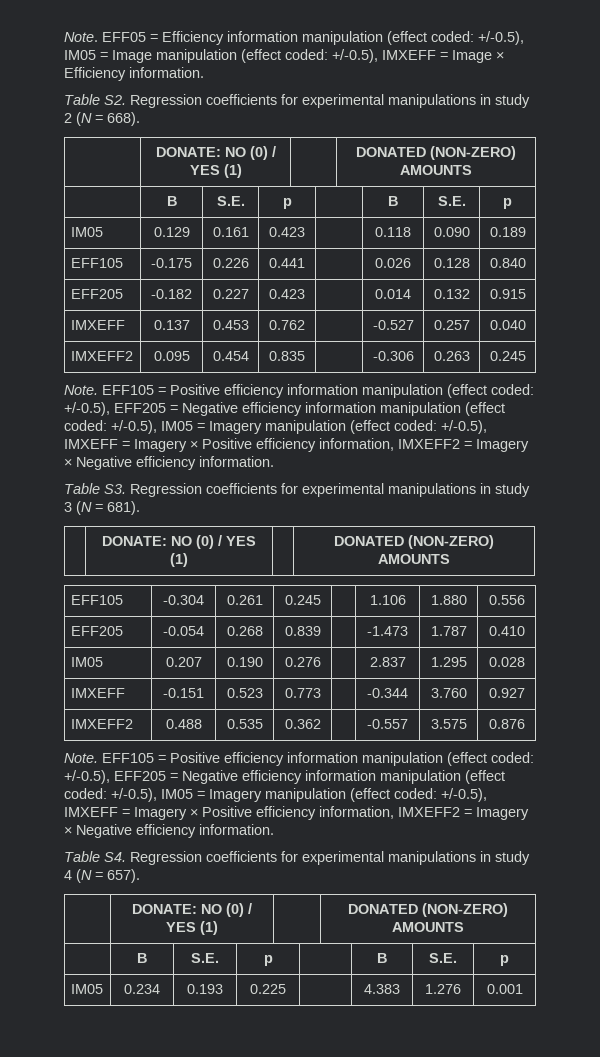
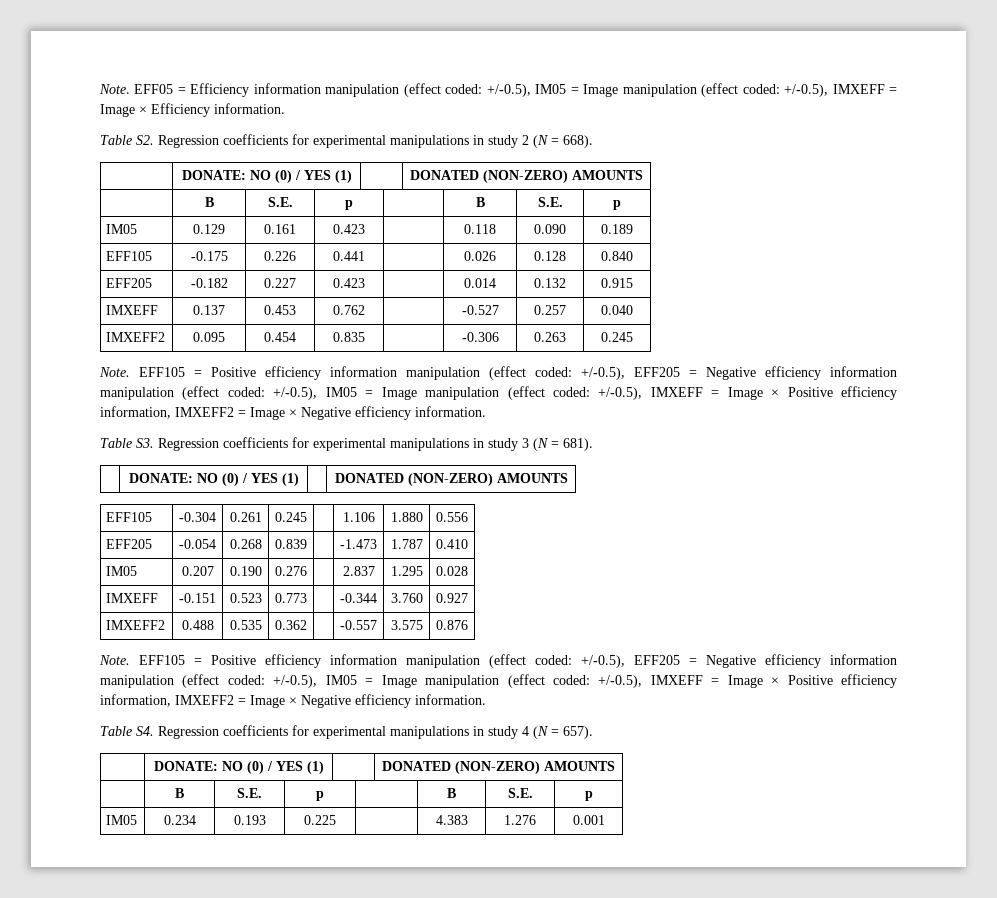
[209,420,487,434] [64,438,529,452] Imagery manipulation (effect coded: +/-0.5), IMXEFF = Imagery × Positive efficiency information, IMXEFF2 = Imagery -> [381,386,897,400] [100,406,285,420] Image manipulation (effect coded: +/-0.5), IMXEFF = Image × Positive efficiency information, IMXEFF2 = Image
[209,788,487,802] [64,806,529,820] Imagery manipulation (effect coded: +/-0.5), IMXEFF = Imagery × Positive efficiency information, IMXEFF2 = Imagery -> [381,674,897,688] [100,694,285,708] Image manipulation (effect coded: +/-0.5), IMXEFF = Image × Positive efficiency information, IMXEFF2 = Image

